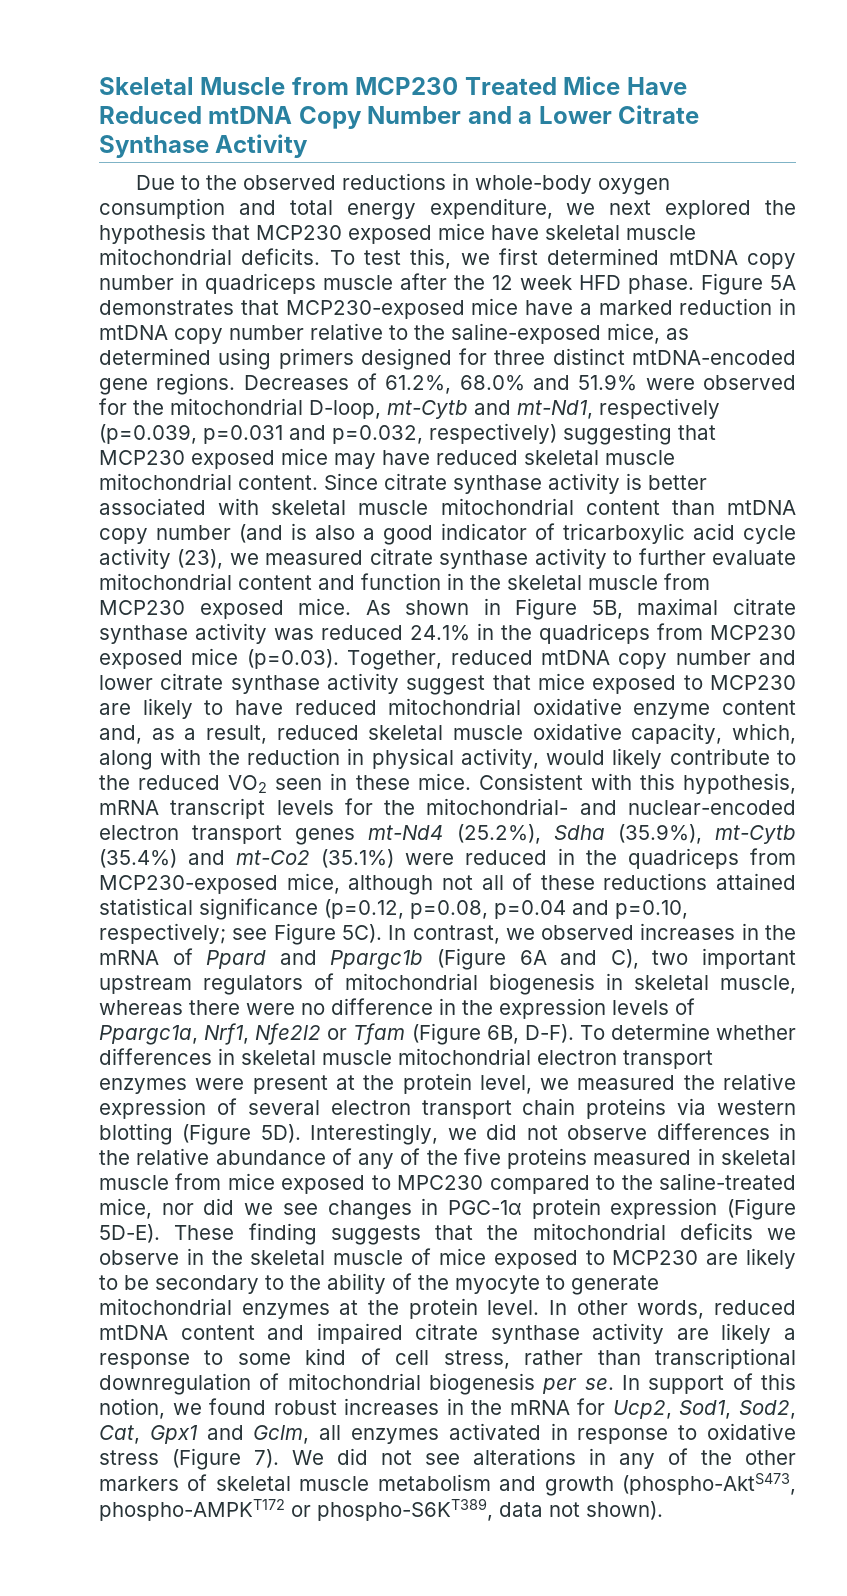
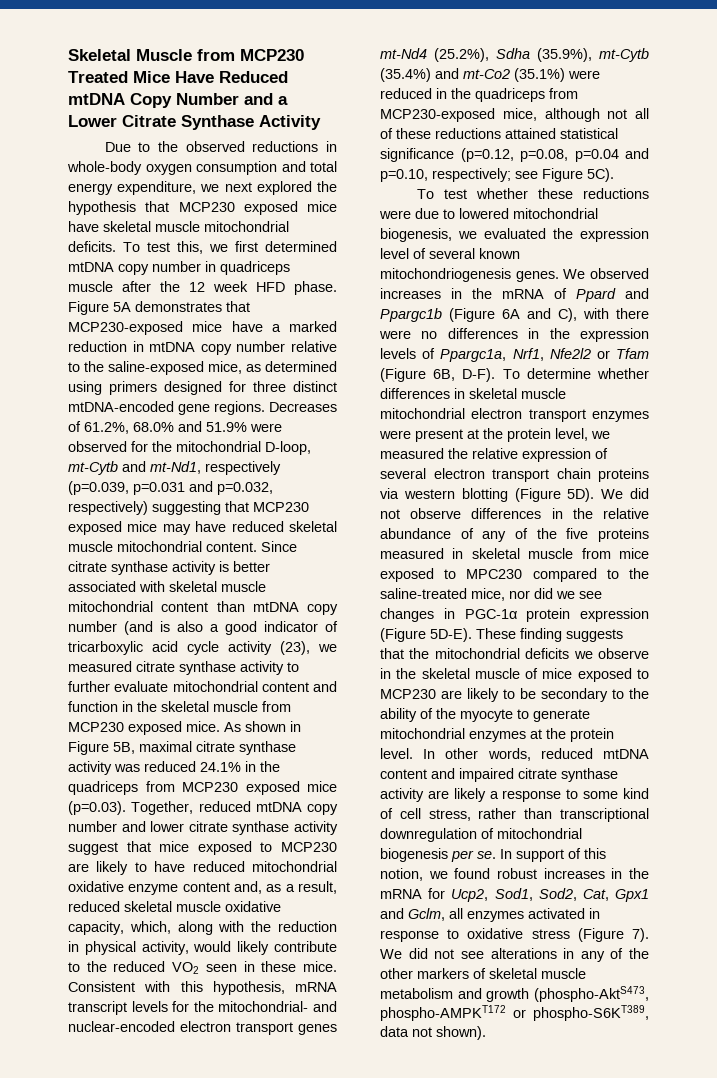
[388,925,535,944] In contrast, we -> [416,188,649,199] [379,208,598,219] [380,228,649,242] [380,248,520,259] [380,268,586,282] // To test whether these reductions were due to lowered mitochondrial biogenesis, we evaluated the expression level of several known mitochondriogenesis genes. We
[652,948,797,969] [99,973,796,995] [99,1000,183,1015] two important upstream regulators of mitochondrial biogenesis in skeletal muscle, whereas -> [583,308,609,319] with
[331,998,433,1015] difference -> [447,328,518,339] differences
[310,1123,477,1145] Interestingly, we -> [601,489,624,499] We

